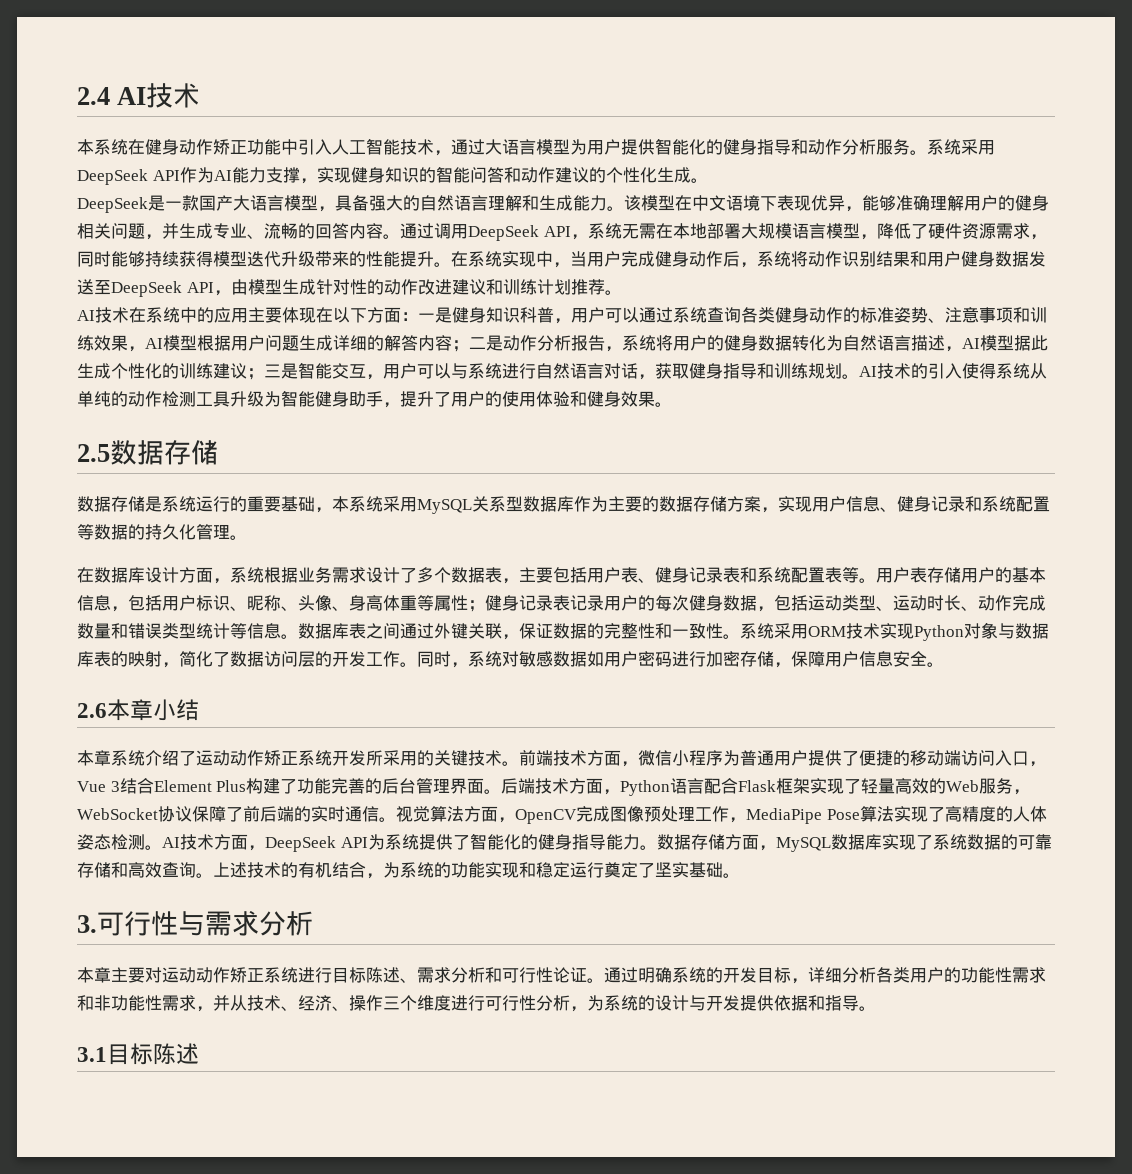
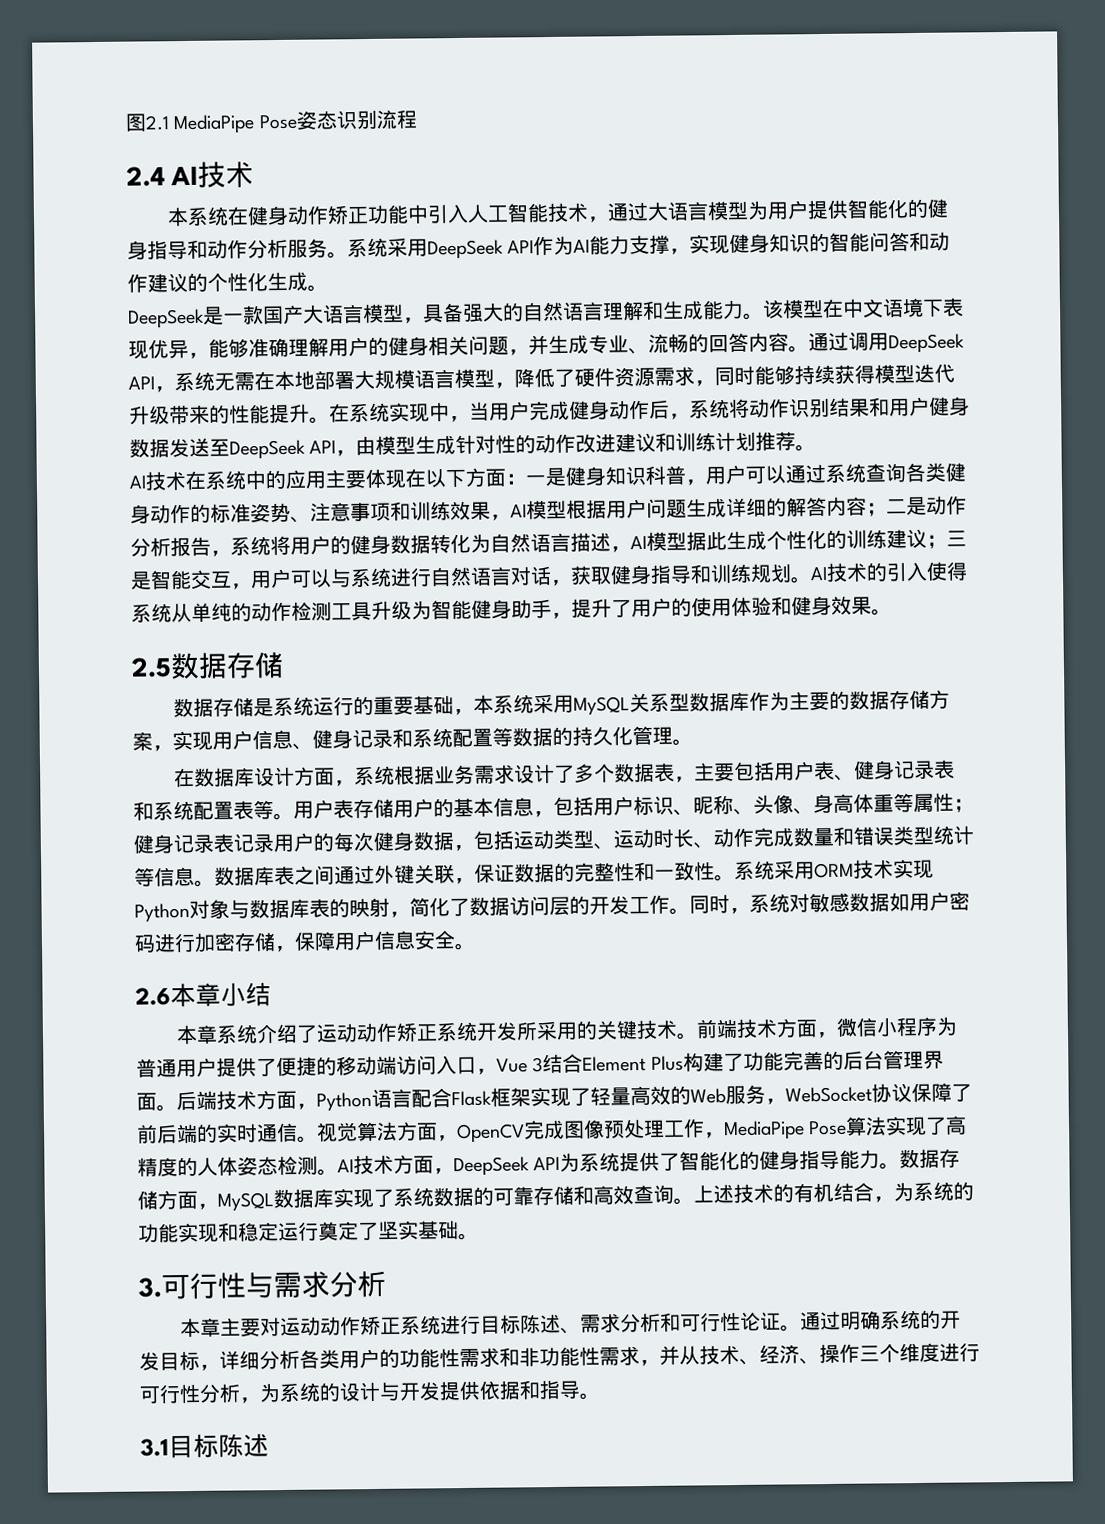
(77, 96) none -> [125,109,418,135] 图2.1 MediaPipe Pose姿态识别流程 //

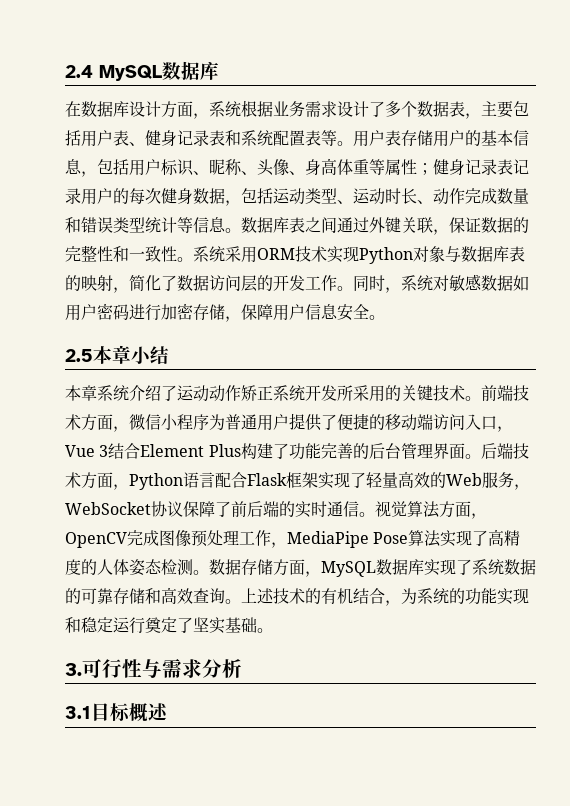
[125,109,418,135] [126,161,255,188] [166,198,949,227] [127,231,951,260] [127,271,328,293] [128,297,964,329] [128,331,965,360] [128,363,955,393] [129,396,970,425] [129,431,817,460] [129,462,966,491] [130,495,967,524] [130,528,967,557] [130,561,968,590] [131,595,892,623] [131,651,284,680] [172,689,950,718] [132,725,693,752] 图2.1 MediaPipe Pose姿态识别流程 // 2.4 AI技术 // 本系统在健身动作矫正功能中引入人工智能技术，通过大语言模型为用户提供智能化的健身指导和动作分析服务。系统采用DeepSeek API作为AI能力支撑，实现健身知识的智能问答和动作建议的个性化生成。 // DeepSeek是一款国产大语言模型，具备强大的自然语言理解和生成能力。该模型在中文语境下表现优异，能够准确理解用户的健身相关问题，并生成专业、流畅的回答内容。通过调用DeepSeek API，系统无需在本地部署大规模语言模型，降低了硬件资源需求，同时能够持续获得模型迭代升级带来的性能提升。在系统实现中，当用户完成健身动作后，系统将动作识别结果和用户健身数据发送至DeepSeek API，由模型生成针对性的动作改进建议和训练计划推荐。 // AI技术在系统中的应用主要体现在以下方面：一是健身知识科普，用户可以通过系统查询各类健身动作的标准姿势、注意事项和训练效果，AI模型根据用户问题生成详细的解答内容；二是动作分析报告，系统将用户的健身数据转化为自然语言描述，AI模型据此生成个性化的训练建议；三是智能交互，用户可以与系统进行自然语言对话，获取健身指导和训练规划。AI技术的引入使得系统从单纯的动作检测工具升级为智能健身助手，提升了用户的使用体验和健身效果。 // 2.5数据存储 // 数据存储是系统运行的重要基础，本系统采用MySQL关系型数据库作为主要的数据存储方案，实现用户信息、健身记录和系统配置等数据的持久化管理。 -> [65,61,219,81] 2.4 MySQL数据库
[135,987,171,1006] 2.6 -> [65,349,93,362] 2.5
[337,1149,901,1177] AI技术方面，DeepSeek API为系统提供了智能化的健身指导能力。 -> (209, 572) none
[179,1309,961,1338] [139,1342,980,1371] [139,1379,601,1404] // 本章主要对运动动作矫正系统进行目标陈述、需求分析和可行性论证。通过明确系统的开发目标，详细分析各类用户的功能性需求和非功能性需求，并从技术、经济、操作三个维度进行可行性分析，为系统的设计与开发提供依据和指导。 -> (242, 668) none
[218,1433,244,1458] 陈 -> [129,703,148,722] 概

